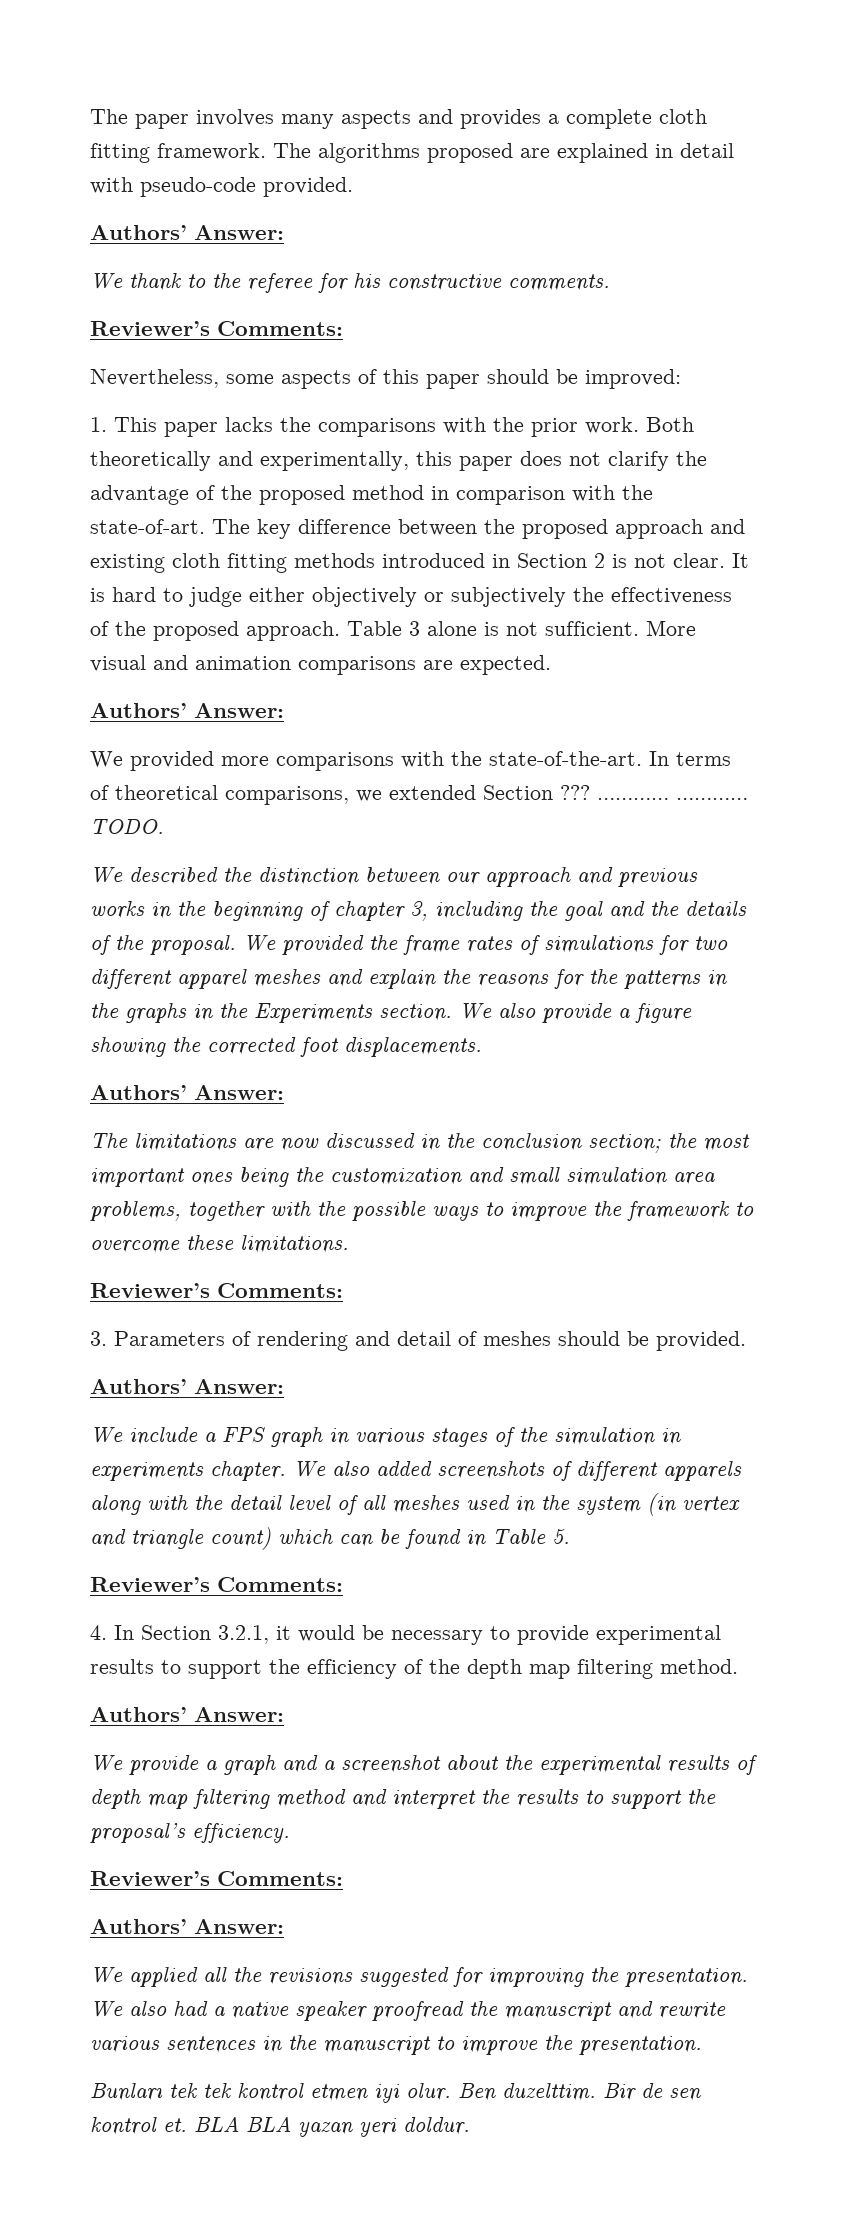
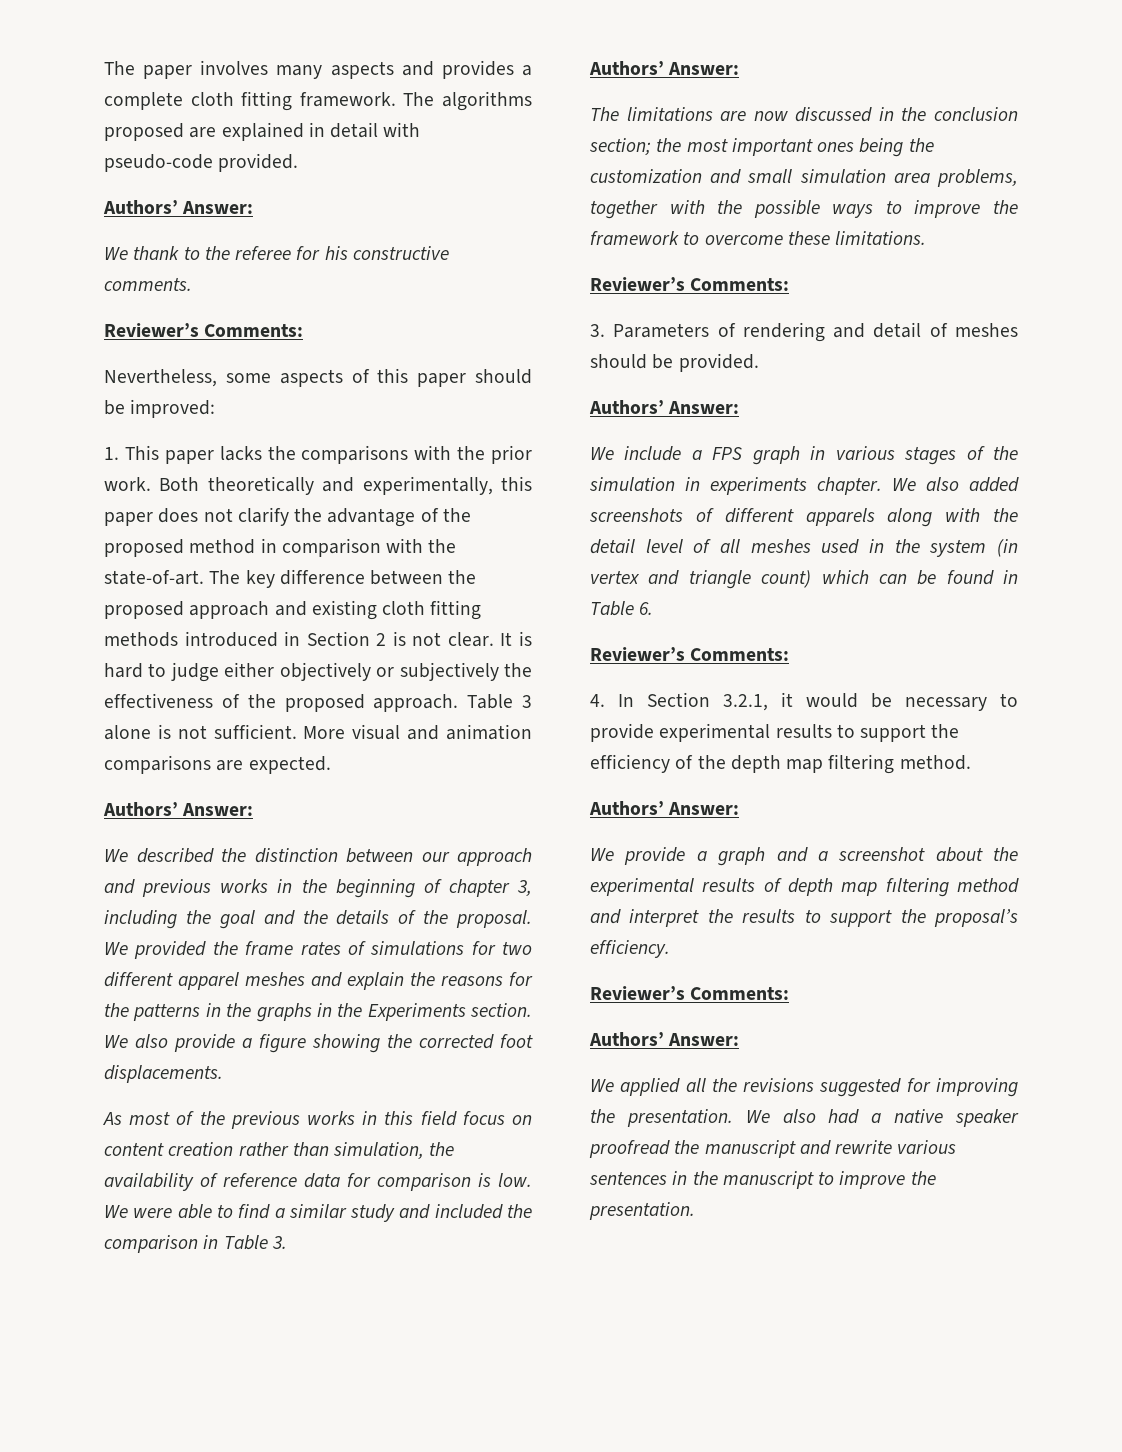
[90,751,731,771] [90,785,748,805] [90,819,164,834] // We provided more comparisons with the state-of-the-art. In terms of theoretical comparisons, we extended Section ??? ………… ………… TODO. -> (254, 809) none
(482, 1047) none -> [103,1111,532,1129] [104,1142,455,1159] [104,1173,532,1191] [104,1204,532,1222] [104,1235,287,1253] // As most of the previous works in this field focus on content creation rather than simulation, the availability of reference data for comparison is low. We were able to find a similar study and included the comparison in Table 3.
[552,1529,570,1544] 5. -> [639,602,654,615] 6.
[90,2083,701,2103] [90,2116,470,2137] // Bunları tek tek kontrol etmen iyi olur. Ben duzelttim. Bir de sen kontrol et. BLA BLA yazan yeri doldur. -> (695, 1211) none

